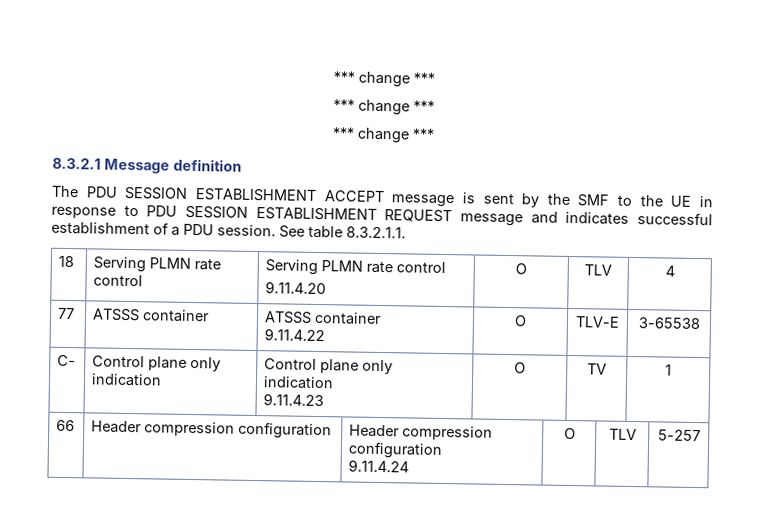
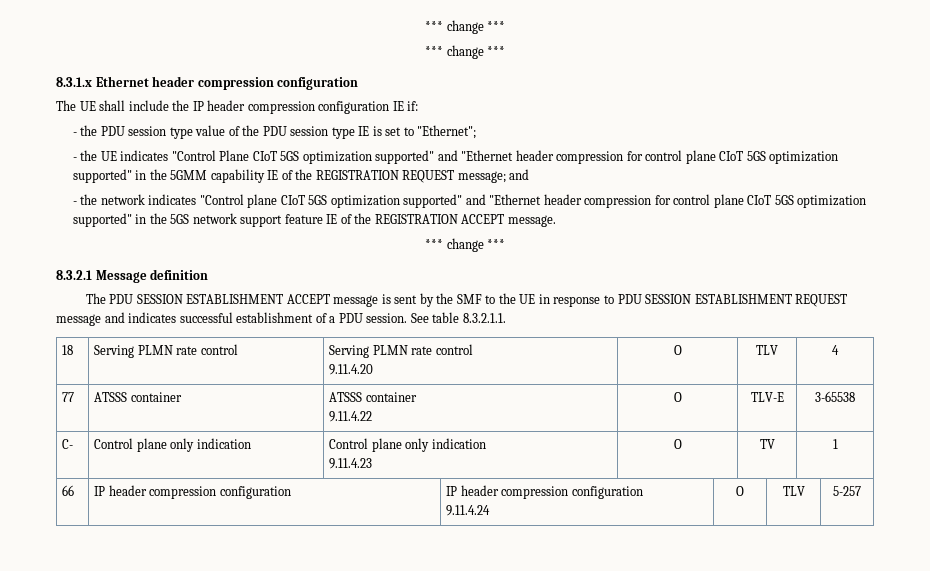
[333,71,435,88] [333,99,435,116] *** change *** // *** change *** -> [424,20,506,34] [424,45,506,59] [56,76,359,90] [56,100,419,114] [72,125,477,139] [72,150,839,164] [72,169,530,183] [72,194,867,208] [72,213,556,227] *** change *** // *** change *** // 8.3.1.x Ethernet header compression configuration // The UE shall include the IP header compression configuration IE if: // - the PDU session type value of the PDU session type IE is set to "Ethernet"; // - the UE indicates "Control Plane CIoT 5GS optimization supported" and "Ethernet header compression for control plane CIoT 5GS optimization supported" in the 5GMM capability IE of the REGISTRATION REQUEST message; and // - the network indicates "Control plane CIoT 5GS optimization supported" and "Ethernet header compression for control plane CIoT 5GS optimization supported" in the 5GS network support feature IE of the REGISTRATION ACCEPT message.
[91,420,143,434] Header -> [94,485,147,496] IP header
[349,424,401,438] Header -> [446,485,499,496] IP header

